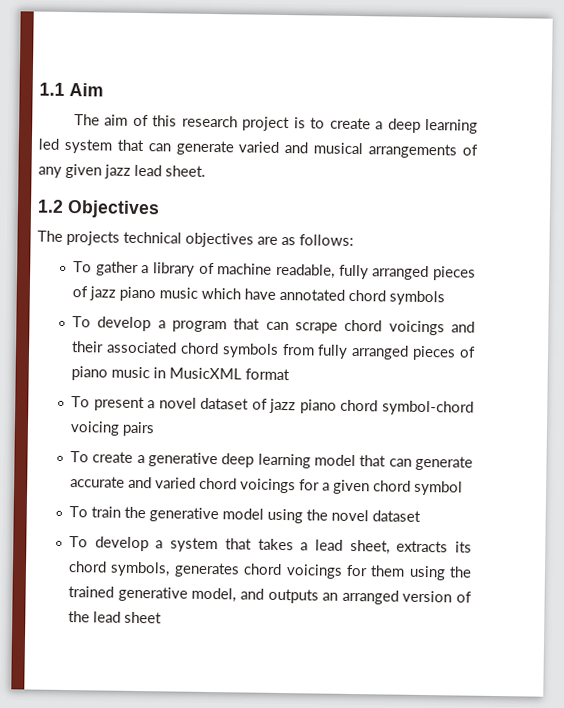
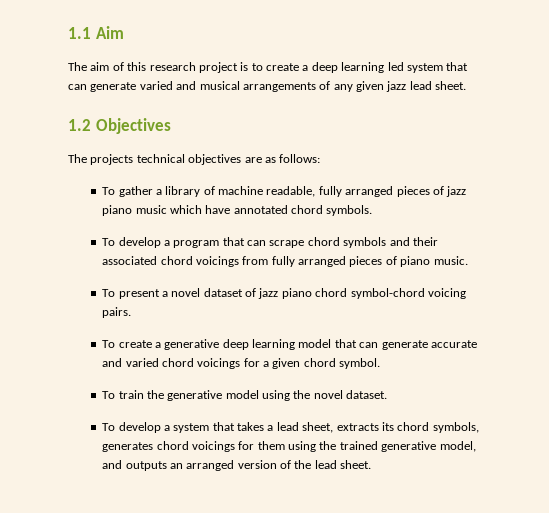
[389,290,446,306] symbols -> [326,205,373,216] symbols.
[388,320,445,336] voicings -> [343,237,387,248] symbols
[221,343,279,358] symbols -> [195,256,239,267] voicings
[111,366,291,381] music in MusicXML format -> [433,256,468,265] music.
[122,421,156,437] pairs -> [102,307,132,318] pairs.
[414,480,464,496] symbol -> [339,358,381,369] symbol.
[372,510,422,522] dataset -> [346,390,388,399] dataset.
[124,611,163,624] sheet -> [340,460,372,469] sheet.

